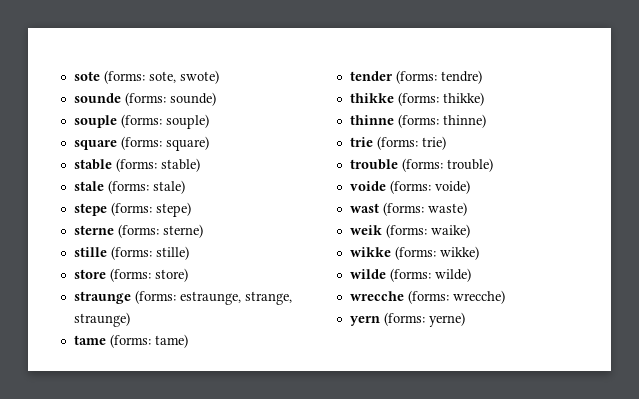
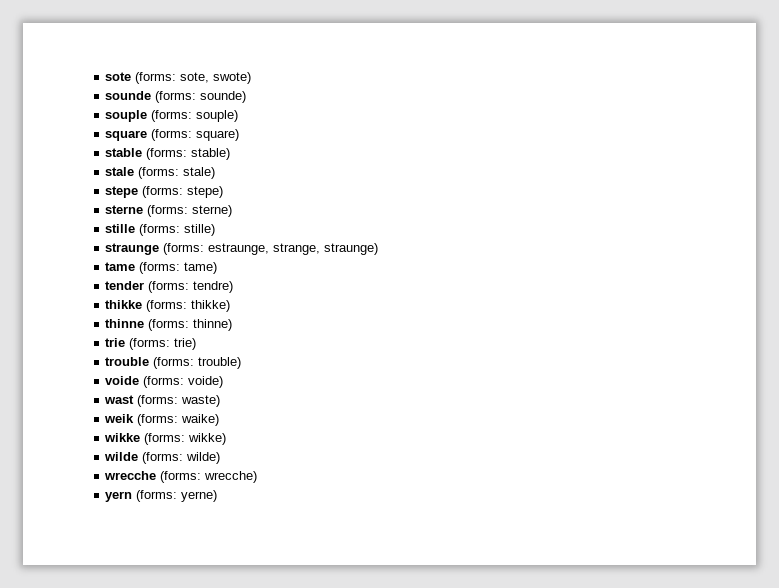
[73,268,188,282] // store (forms: store) -> (216, 230) none

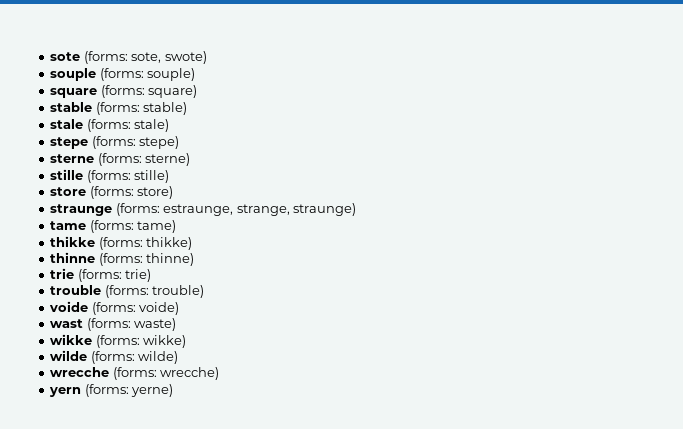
[105,91,247,103] // sounde (forms: sounde) -> (207, 57) none
(216, 230) none -> [50,186,174,199] // store (forms: store)
[105,281,234,293] // tender (forms: tendre) -> (177, 226) none
[104,414,220,426] // weik (forms: waike) -> (177, 324) none

